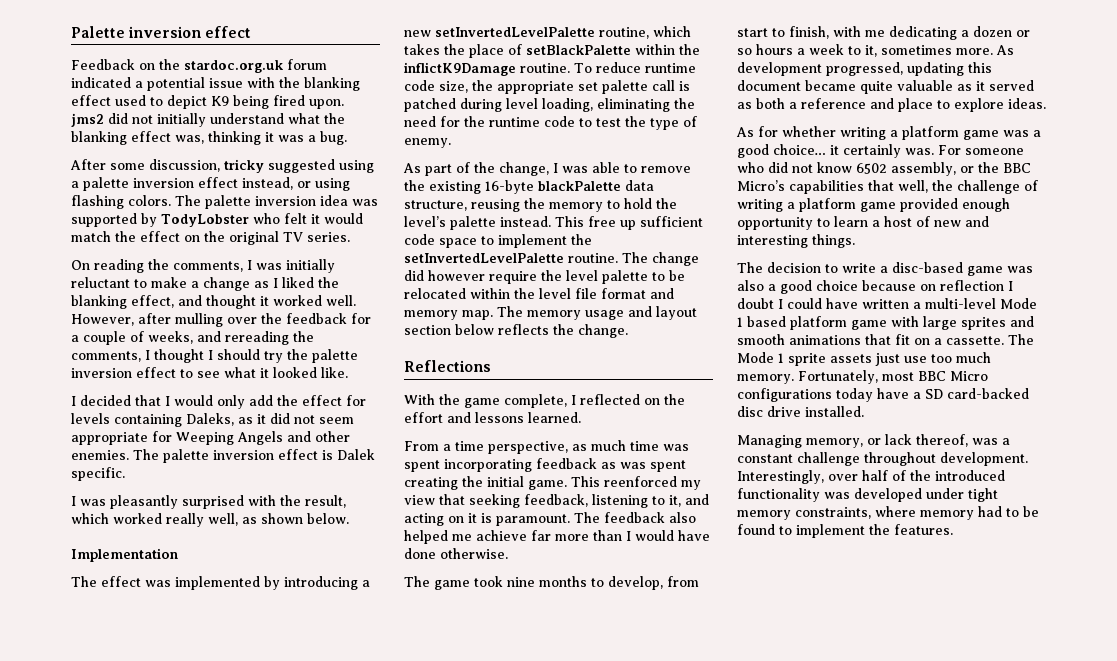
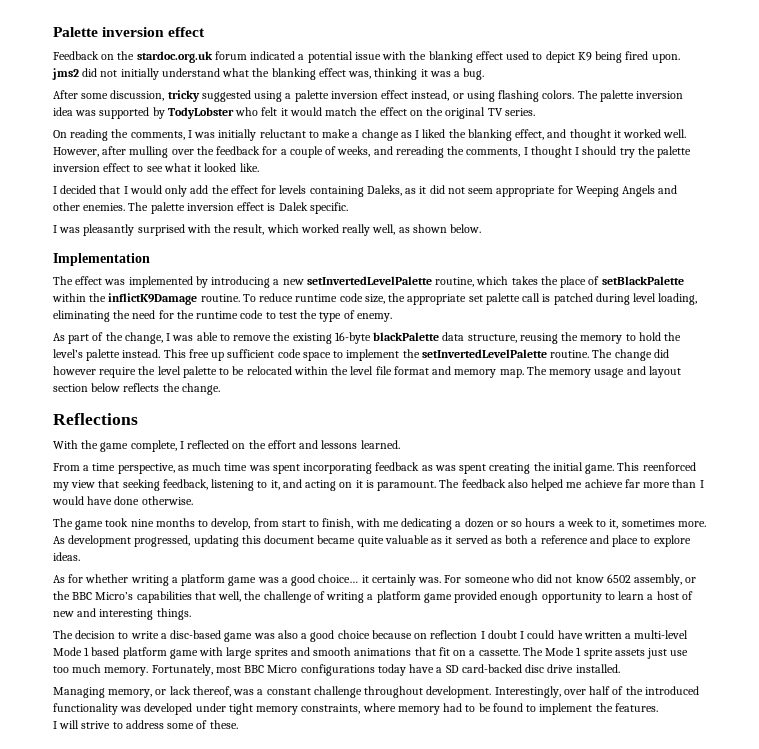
(953, 529) none -> [53,720,238,729] // I will strive to address some of these.

